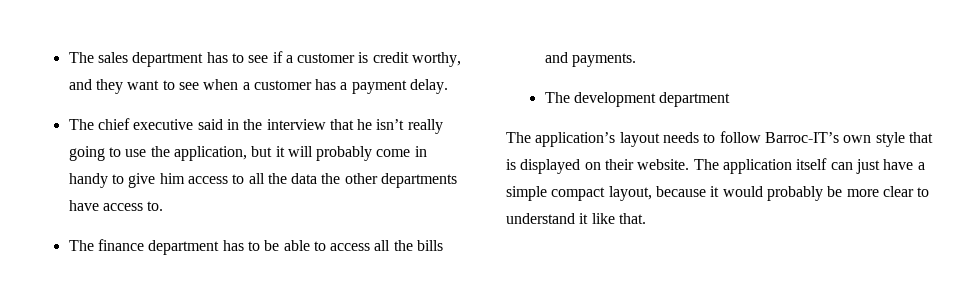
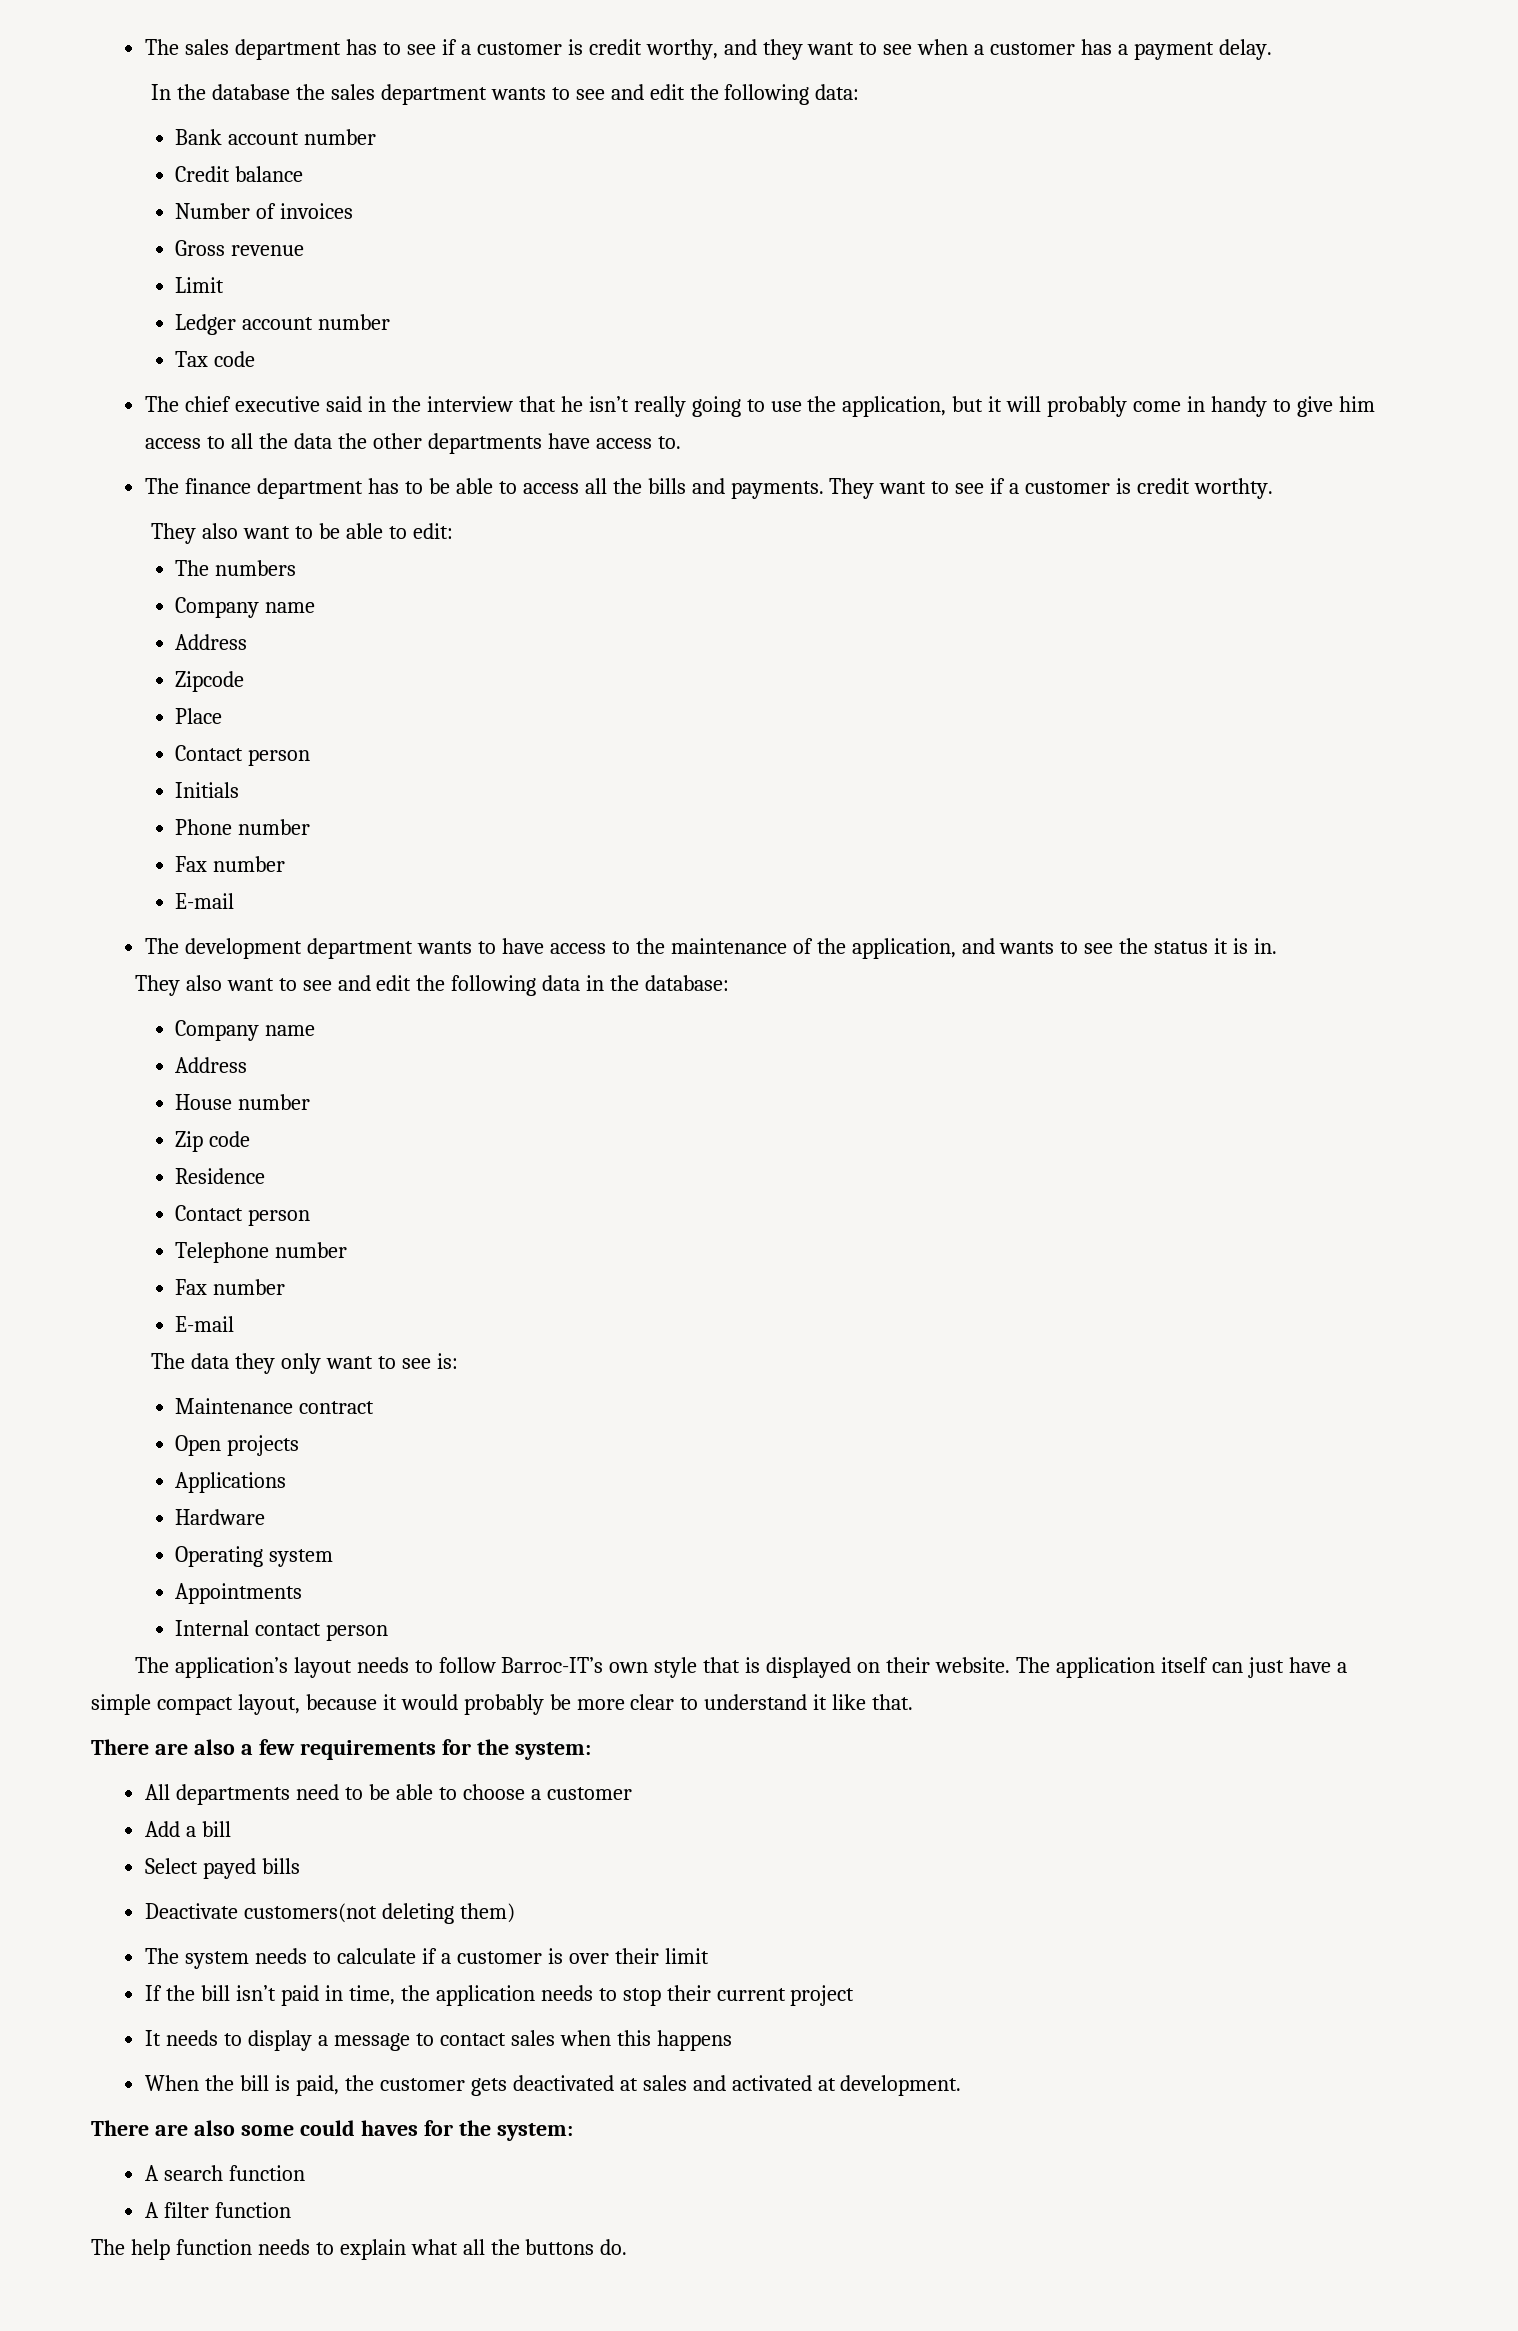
(449, 86) none -> [151,84,860,105] [175,129,377,145] [175,166,304,182] [175,203,354,219] [175,240,305,256] [175,277,225,293] [175,314,391,335] [175,351,256,367] // In the database the sales department wants to see and edit the following data: // Bank account number // Credit balance // Number of invoices // Gross revenue // Limit // Ledger account number // Tax code
[544,92,731,107] // The development department -> [829,478,1273,499] [151,523,453,544] [175,560,297,576] [175,597,316,618] [175,634,248,650] [175,671,245,692] [175,708,223,724] [175,745,311,766] [175,782,240,798] [175,819,311,835] [175,856,286,872] [175,893,235,909] [145,938,1278,959] [134,975,730,996] [175,1020,316,1041] [175,1057,248,1073] [175,1094,311,1110] [175,1131,251,1152] [175,1168,266,1184] [175,1205,311,1226] [175,1242,348,1263] [175,1279,286,1295] [175,1316,235,1332] [151,1353,458,1374] [175,1398,375,1414] [175,1435,300,1456] [175,1472,287,1493] [175,1509,266,1525] [175,1546,334,1567] [175,1583,303,1604] [175,1620,389,1641] They want to see if a customer is credit worthty. // They also want to be able to edit: // The numbers // Company name // Address // Zipcode // Place // Contact person // Initials // Phone number // Fax number // E-mail // The development department wants to have access to the maintenance of the application, and wants to see the status it is in. // They also want to see and edit the following data in the database: // Company name // Address // House number // Zip code // Residence // Contact person // Telephone number // Fax number // E-mail // The data they only want to see is: // Maintenance contract // Open projects // Applications // Hardware // Operating system // Appointments // Internal contact person
(646, 218) none -> [91,1739,591,1760] [145,1784,632,1805] [145,1821,232,1837] [145,1858,301,1879] [145,1903,516,1924] [145,1948,709,1969] [145,1985,855,2006] [145,2030,732,2051] [145,2075,962,2096] [91,2120,573,2141] [145,2165,306,2181] [145,2202,292,2218] [91,2239,628,2260] // There are also a few requirements for the system: // All departments need to be able to choose a customer // Add a bill // Select payed bills // Deactivate customers(not deleting them) // The system needs to calculate if a customer is over their limit // If the bill isn’t paid in time, the application needs to stop their current project // It needs to display a message to contact sales when this happens // When the bill is paid, the customer gets deactivated at sales and activated at development. // There are also some could haves for the system: // A search function // A filter function // The help function needs to explain what all the buttons do.

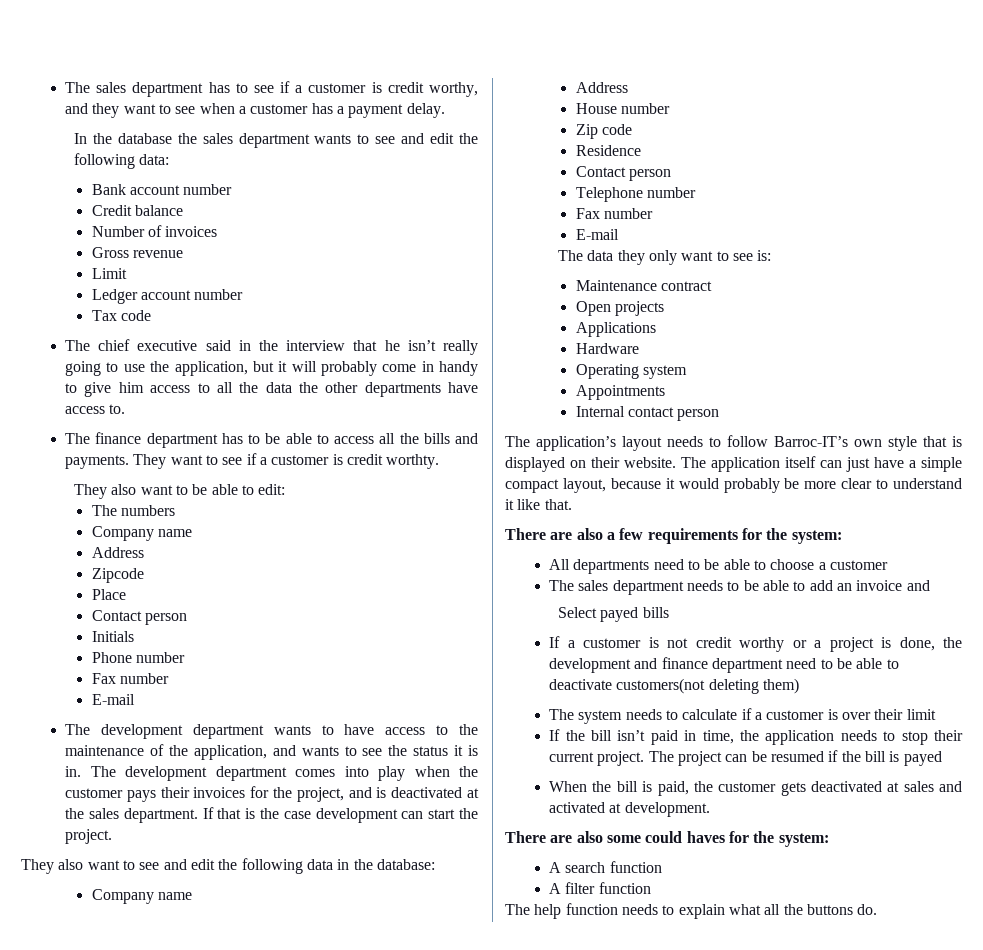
(1278, 946) none -> [90,766,478,781] [65,786,480,802] [65,807,478,823] [65,829,113,844] The development department comes into play when the customer pays their invoices for the project, and is deactivated at the sales department. If that is the case development can start the project.
[145,1821,232,1837] [145,1858,301,1879] [145,1903,239,1919] Add a bill // Select payed bills // Deactivate -> [549,580,930,595] [557,607,669,622] [549,636,962,652] [549,657,899,673] [549,679,613,690] The sales department needs to be able to add an invoice and // Select payed bills // If a customer is not credit worthy or a project is done, the development and finance department need to be able to deactivate
[790,1985,855,2006] [145,2030,732,2051] project // It needs to display a message to contact sales when this happens -> [597,750,942,766] project. The project can be resumed if the bill is payed

